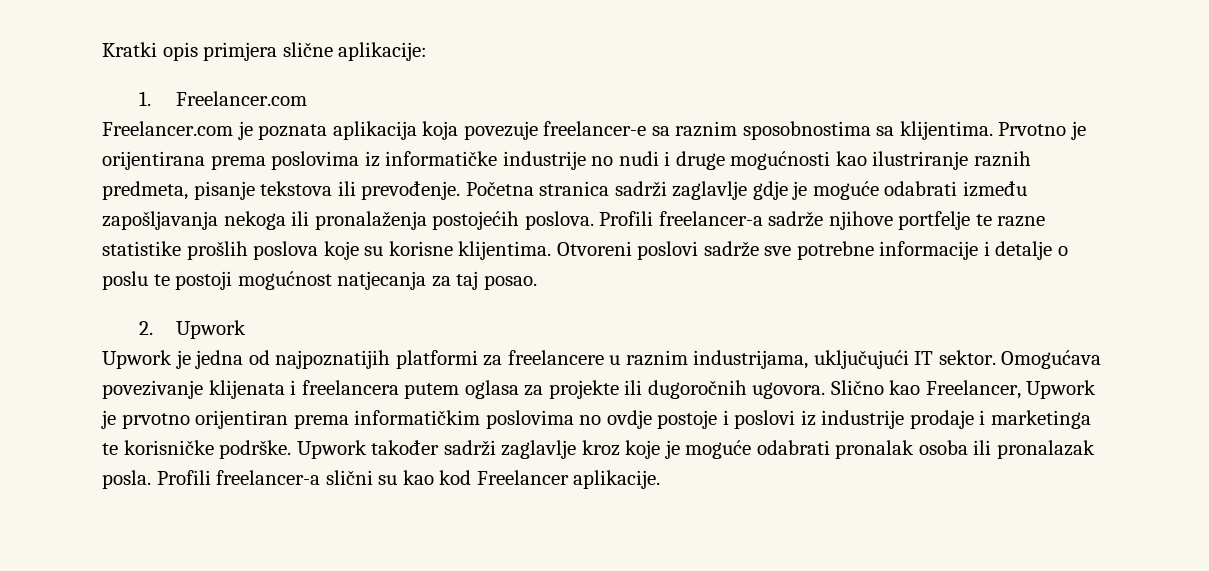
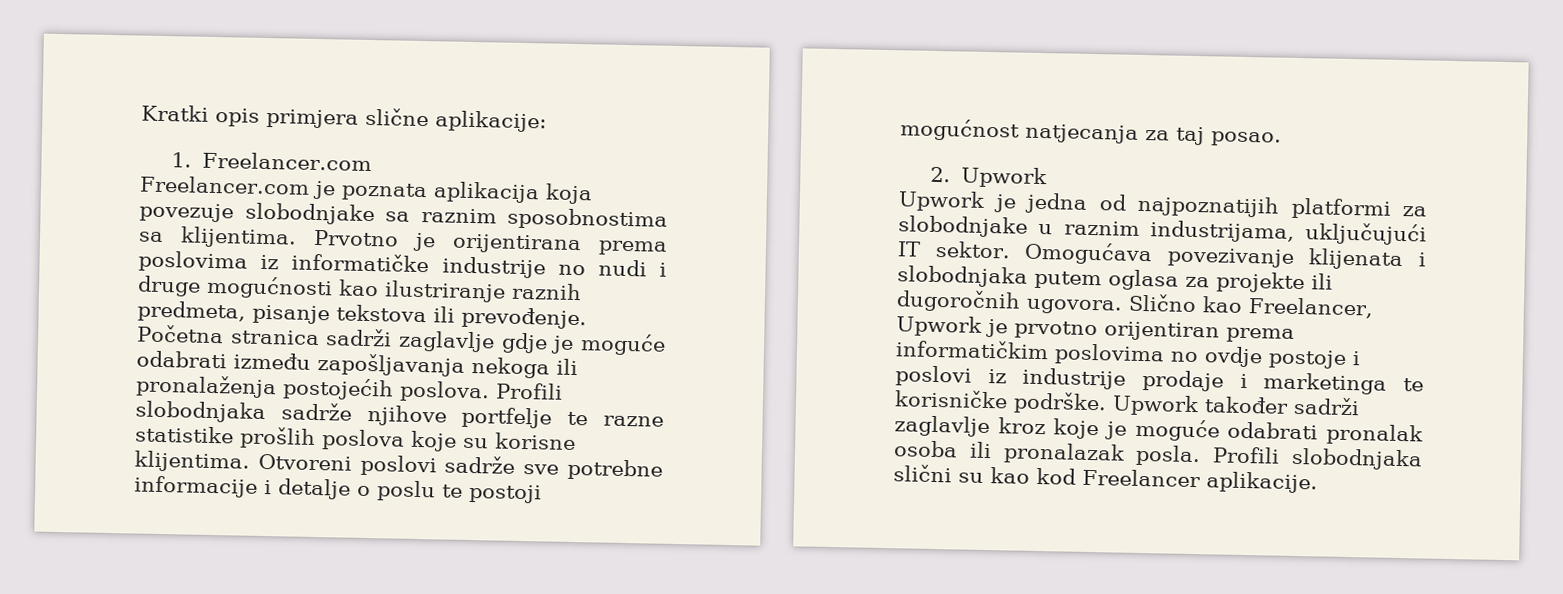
[543,121,647,136] freelancer-e -> [244,202,375,226] slobodnjake
[658,211,763,226] freelancer-a -> [135,400,266,424] slobodnjaka
[507,350,604,365] freelancere -> [898,215,1028,238] slobodnjake
[301,380,399,395] freelancera -> [897,265,1028,288] slobodnjaka
[216,470,321,485] freelancer-a -> [1291,447,1423,471] slobodnjaka

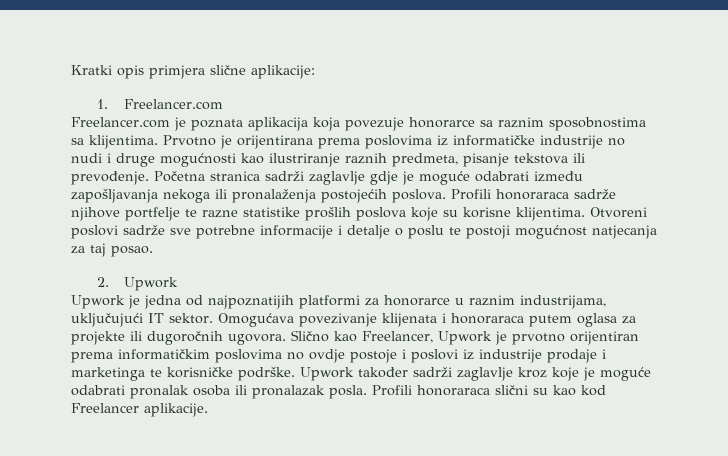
[244,202,375,226] slobodnjake -> [409,117,475,128] honorarce
[135,400,266,424] slobodnjaka -> [496,189,569,200] honoraraca
[898,215,1028,238] slobodnjake -> [384,295,450,306] honorarce
[897,265,1028,288] slobodnjaka -> [451,313,524,324] honoraraca
[1291,447,1423,471] slobodnjaka -> [417,385,490,396] honoraraca

